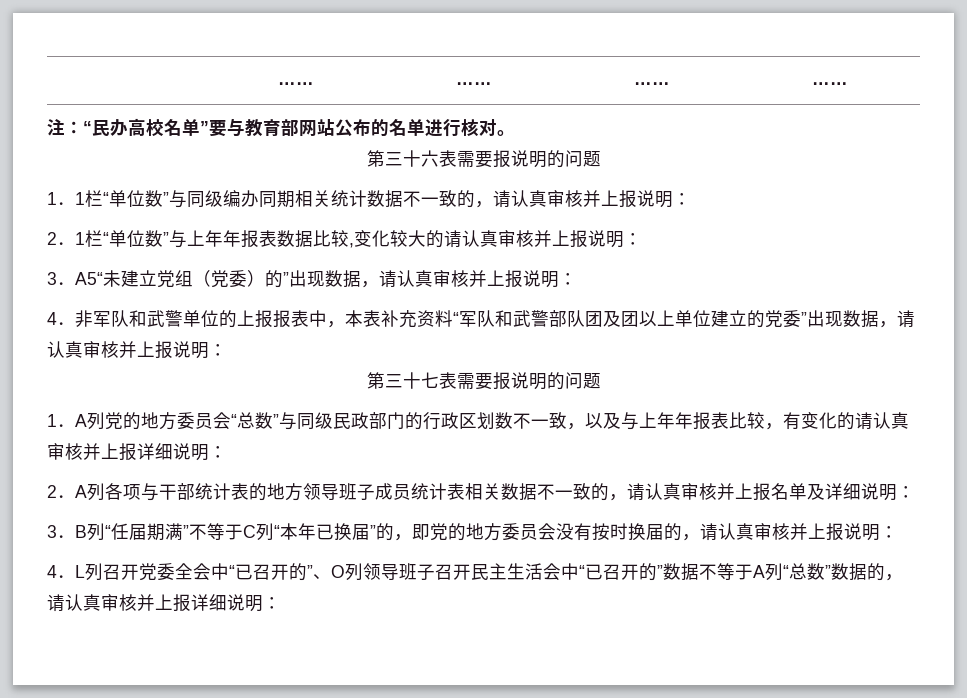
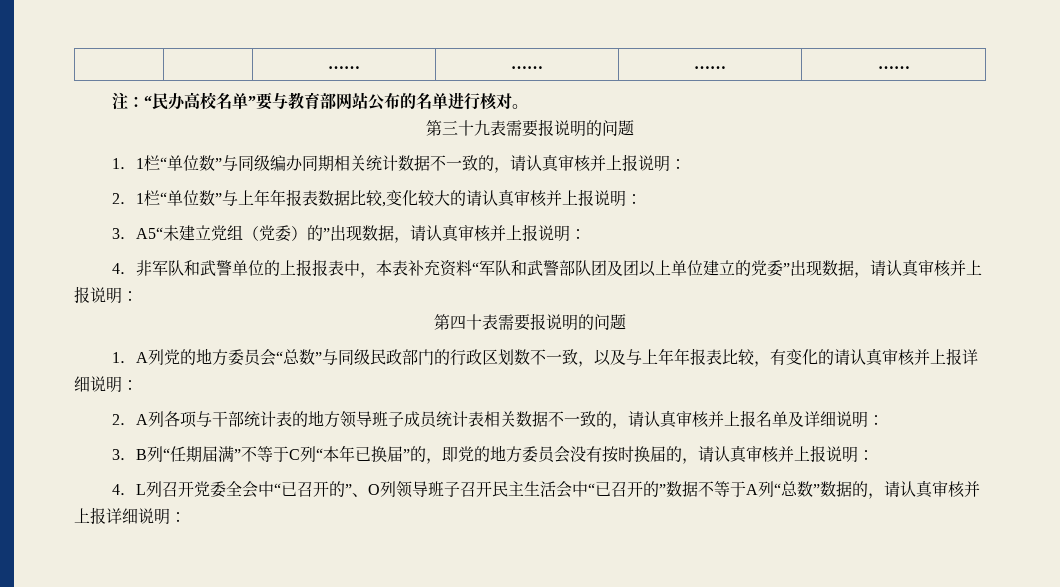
[420,150,439,167] 六 -> [474,120,490,136] 九
[384,372,439,389] 三十七 -> [450,314,482,330] 四十
[129,523,165,541] 届期 -> [185,446,218,462] 期届

